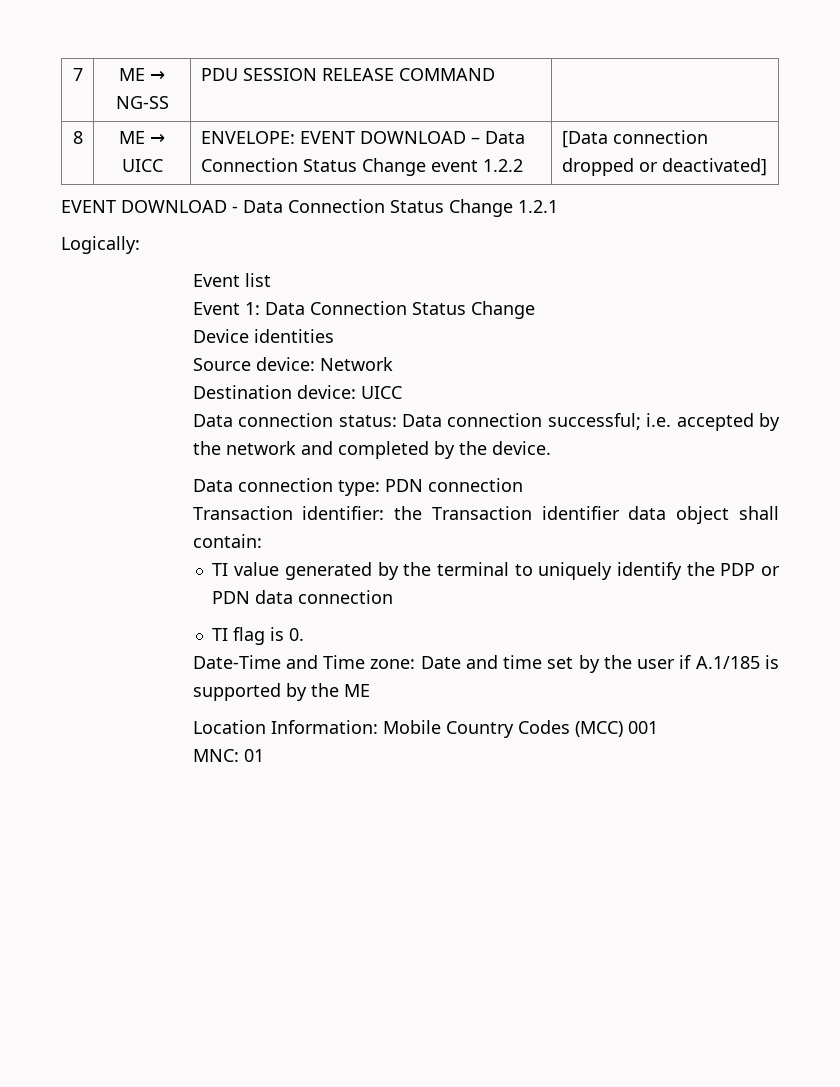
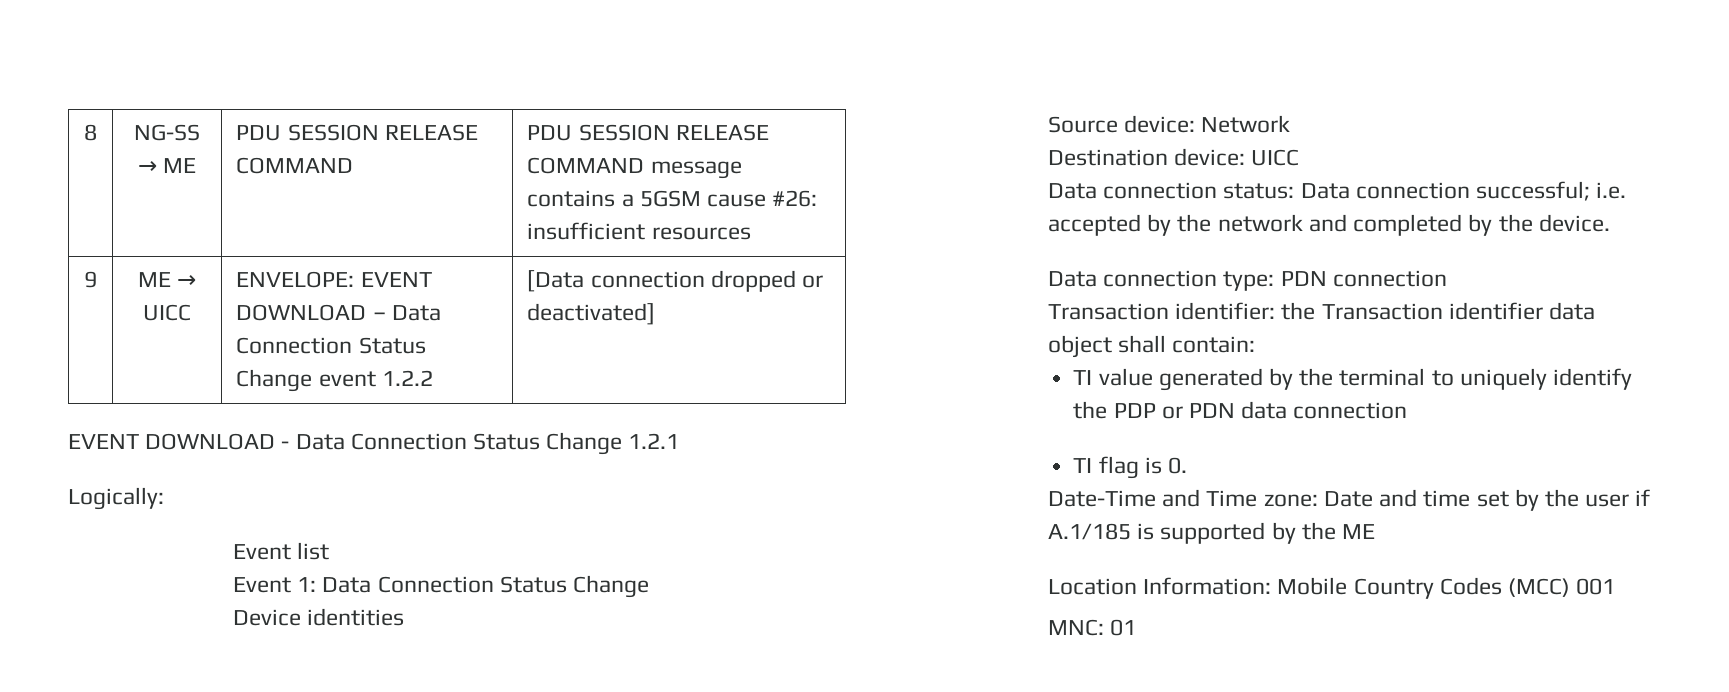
[72,68,83,81] [119,68,165,81] [115,96,169,109] 7 | ME → NG-SS -> [84,124,97,141] [134,124,200,141] [137,158,197,173] 8 | NG-SS → ME
[72,131,83,144] // 8 -> [527,124,769,141] [527,157,742,179] [527,190,818,207] [527,222,751,240] [84,271,97,288] PDU SESSION RELEASE COMMAND message contains a 5GSM cause #26: insufficient resources // 9

